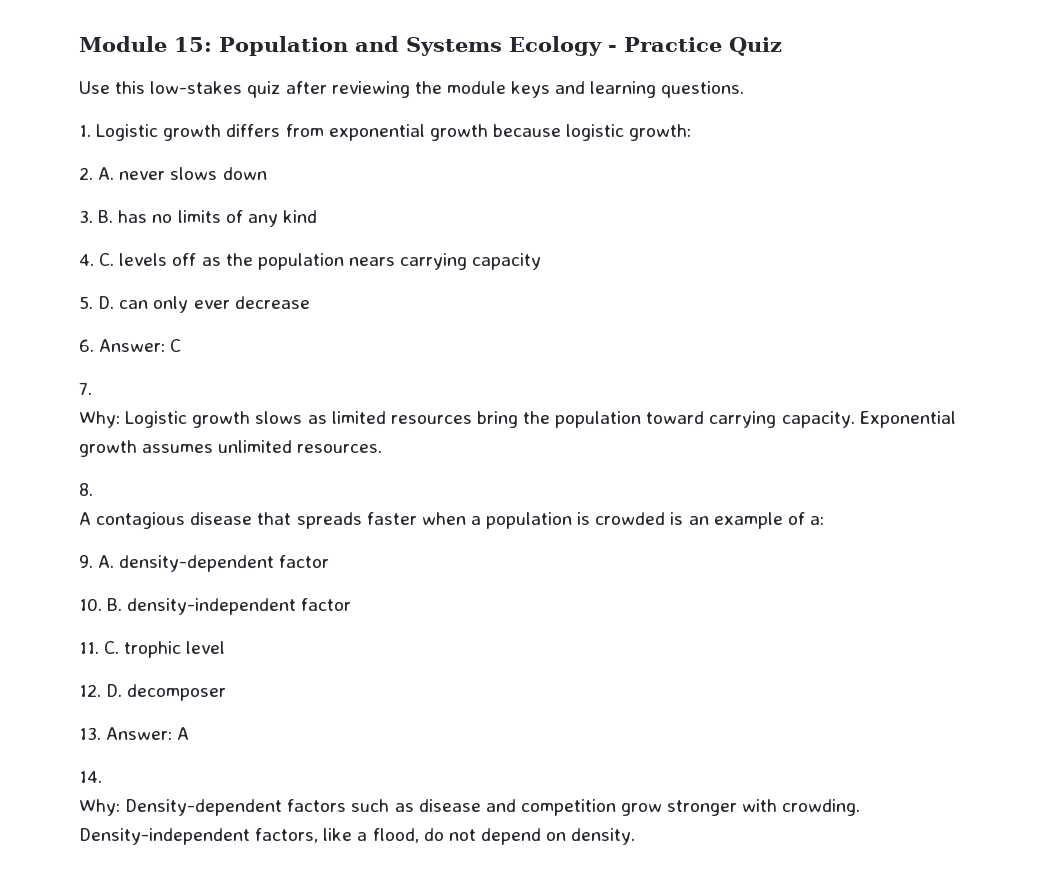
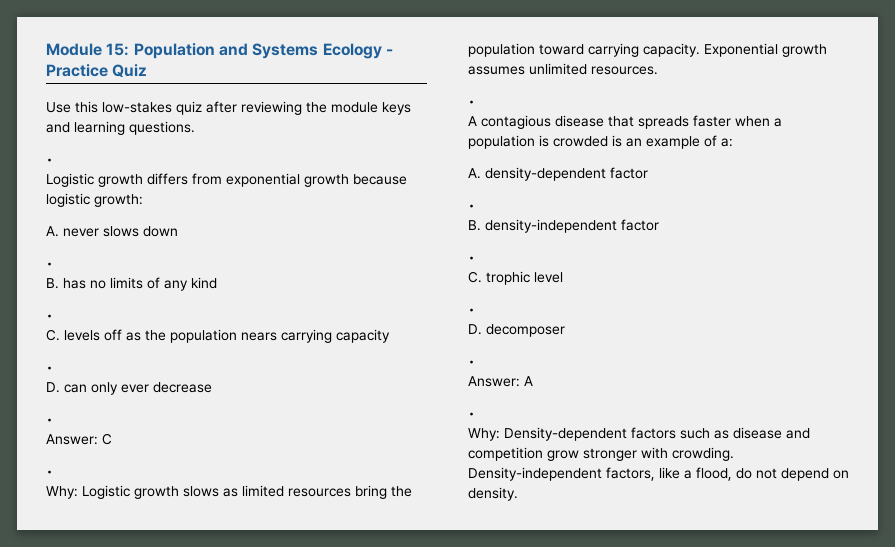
[79,125,91,137] 1. -> [46,158,53,164] • //
[79,167,93,180] 2. -> (143, 200) none
[79,210,93,223] 3. -> [46,262,53,268] • //
[79,254,94,266] 4. -> [46,314,53,320] • //
[79,296,93,309] 5. -> [46,366,53,372] • //
[79,339,94,352] 6. -> [46,418,53,424] • //
[79,382,92,395] 7. -> [46,470,53,476] •
[79,483,93,496] 8. -> [468,100,475,106] •
[79,555,93,568] 9. -> (733, 142) none
[79,598,102,611] 10. -> [468,204,475,210] • //
[79,642,99,654] 11. -> [468,256,475,262] • //
[79,684,101,697] 12. -> [468,308,475,314] • //
[79,727,101,740] 13. -> [468,360,475,366] • //
[79,771,102,783] 14. -> [468,412,475,418] •

